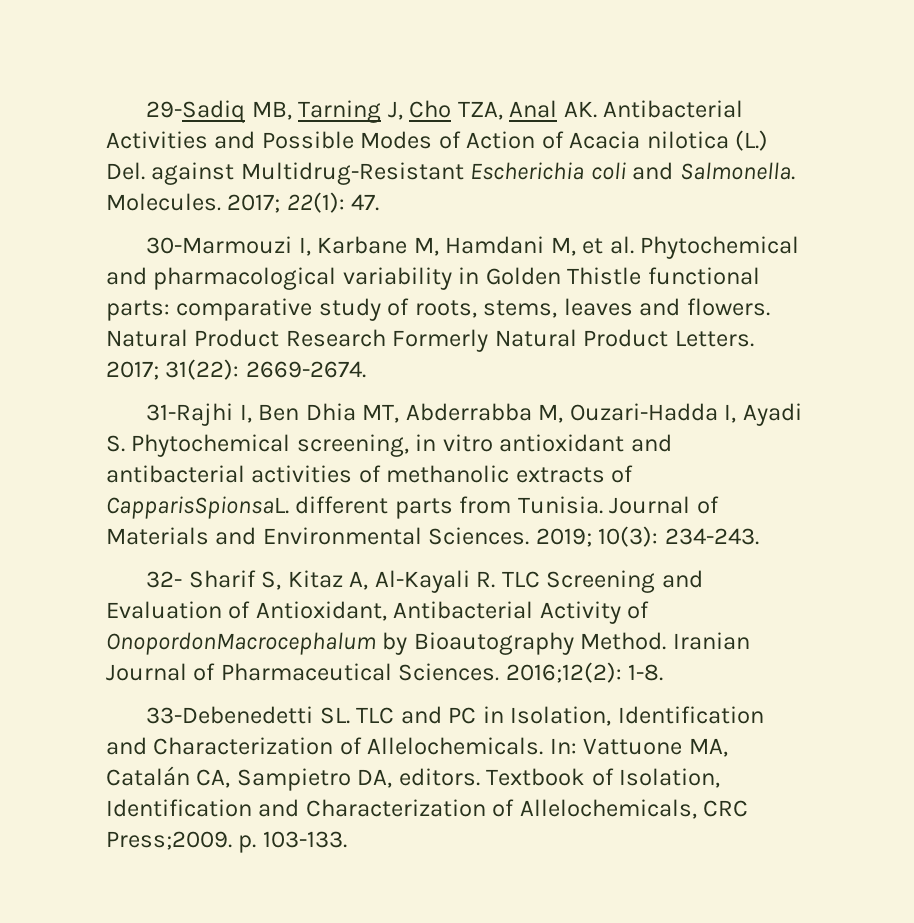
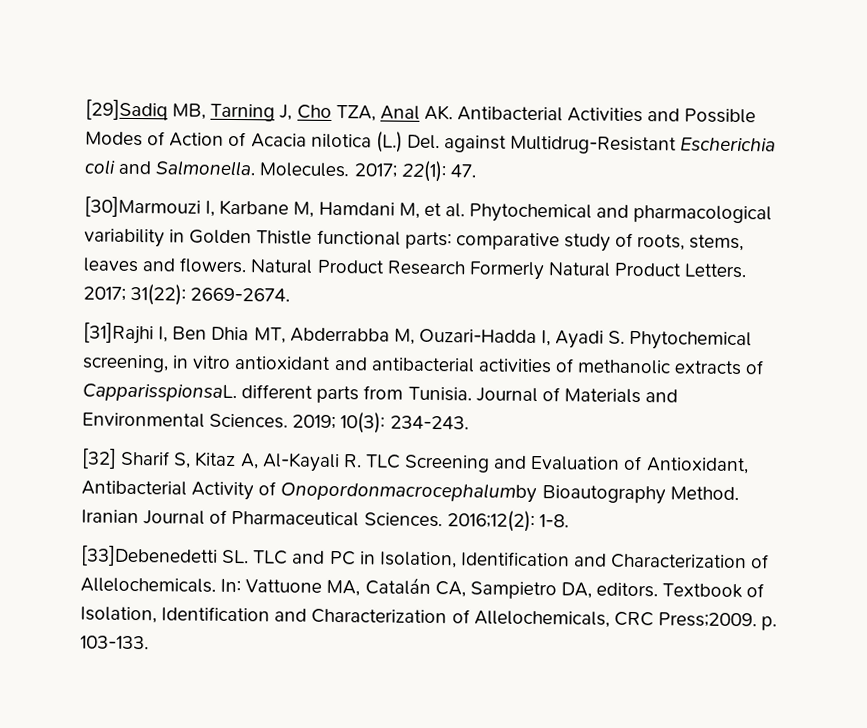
[146,100,246,123] 29-Sadiq -> [85,99,168,121] [29]Sadiq
[146,236,293,254] 30-Marmouzi -> [84,196,201,218] [30]Marmouzi
[146,403,234,426] 31-Rajhi -> [83,322,154,345] [31]Rajhi
[106,496,289,519] CapparisSpionsaL. -> [82,383,237,403] CapparisspionsaL.
[146,571,183,588] 32- -> [81,448,117,469] [32]
[106,632,408,655] OnopordonMacrocephalum by -> [280,481,538,504] Onopordonmacrocephalumby
[146,706,314,724] 33-Debenedetti -> [80,545,218,567] [33]Debenedetti

